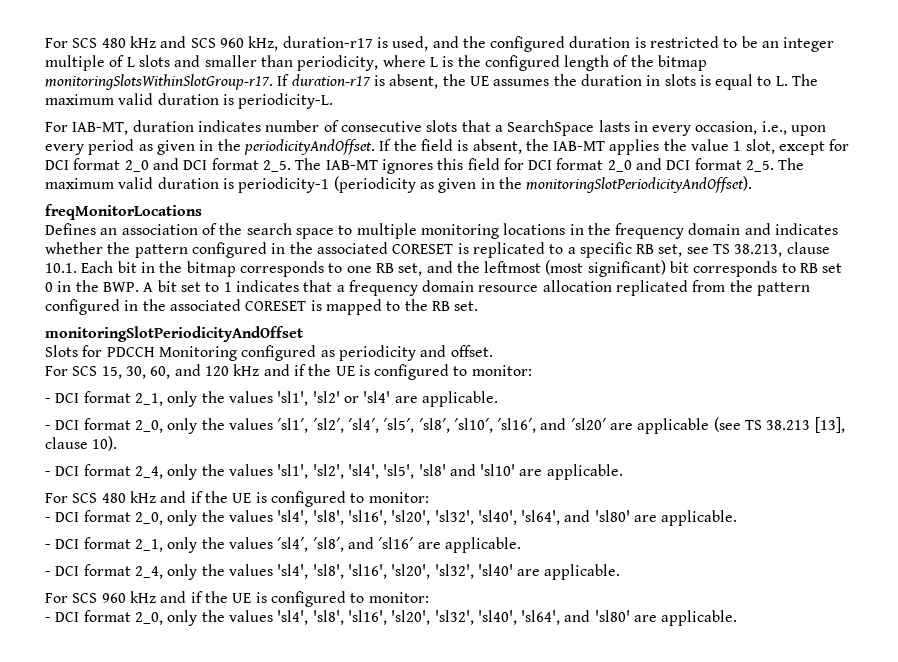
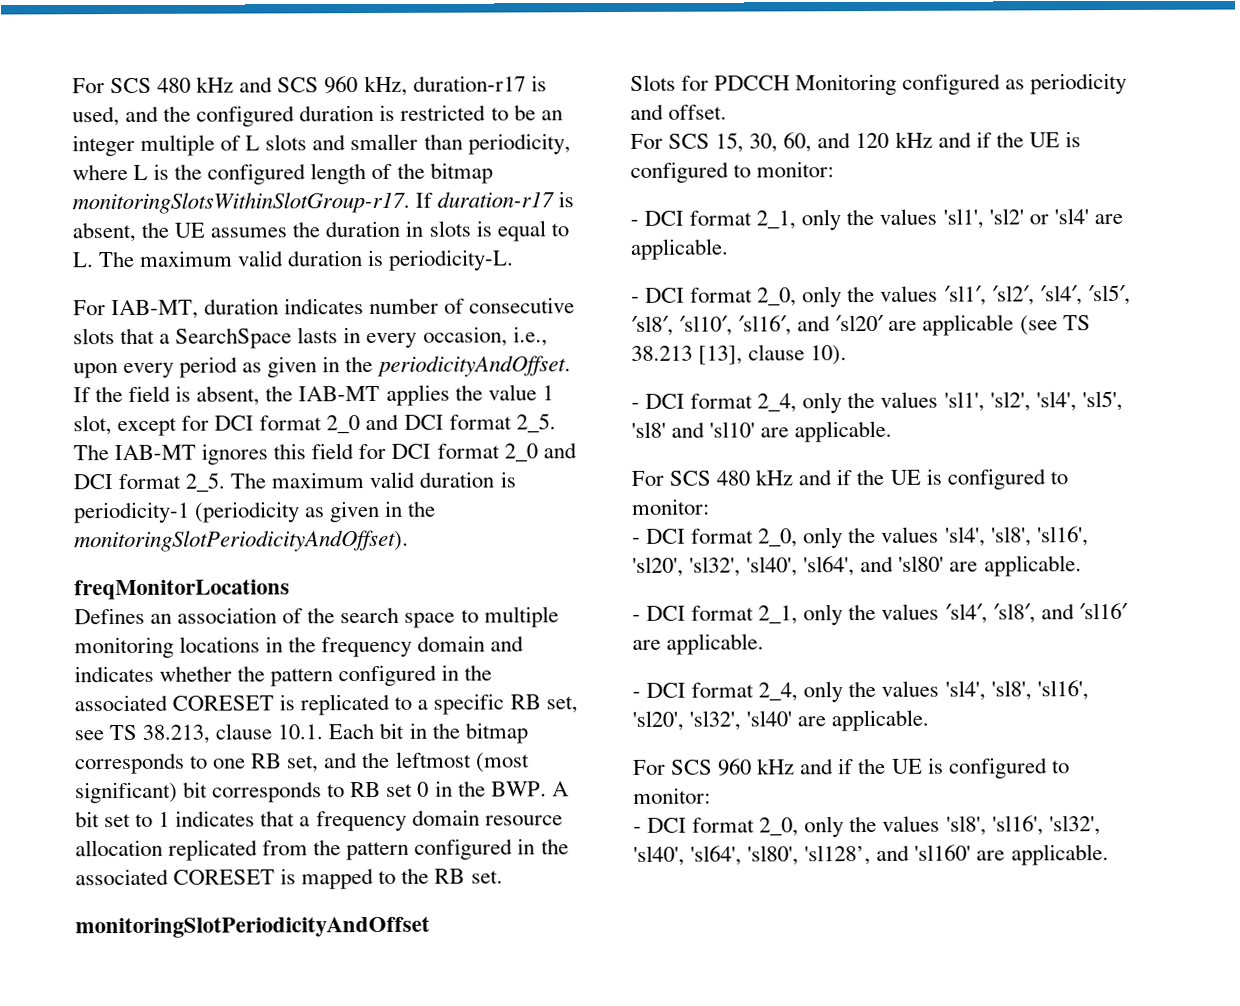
[277,610,630,625] 'sl4', 'sl8', 'sl16', 'sl20', 'sl32', 'sl40', 'sl64', and 'sl80' -> [945,815,1101,836] [633,844,972,866] 'sl8', 'sl16', 'sl32', 'sl40', 'sl64', 'sl80', 'sl128’, and 'sl160'

